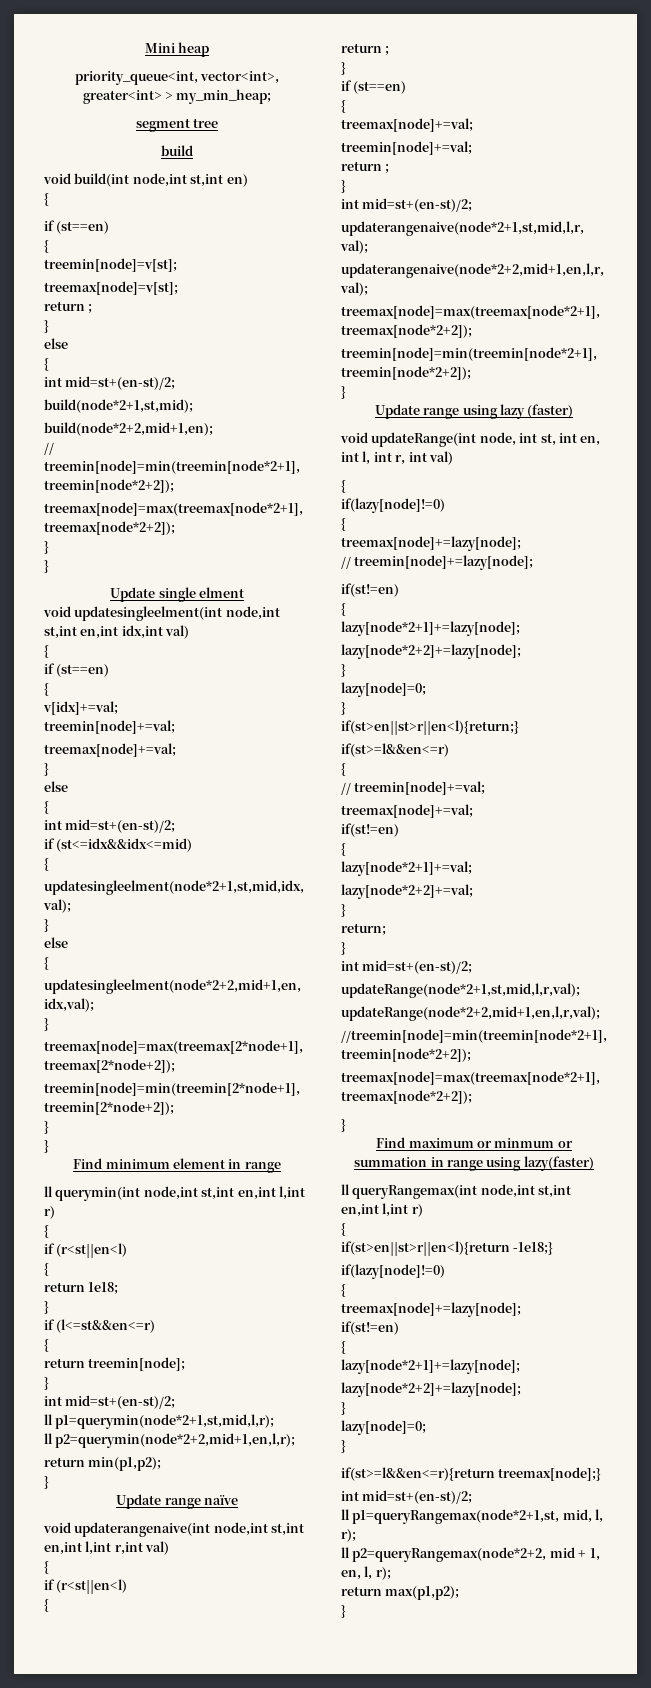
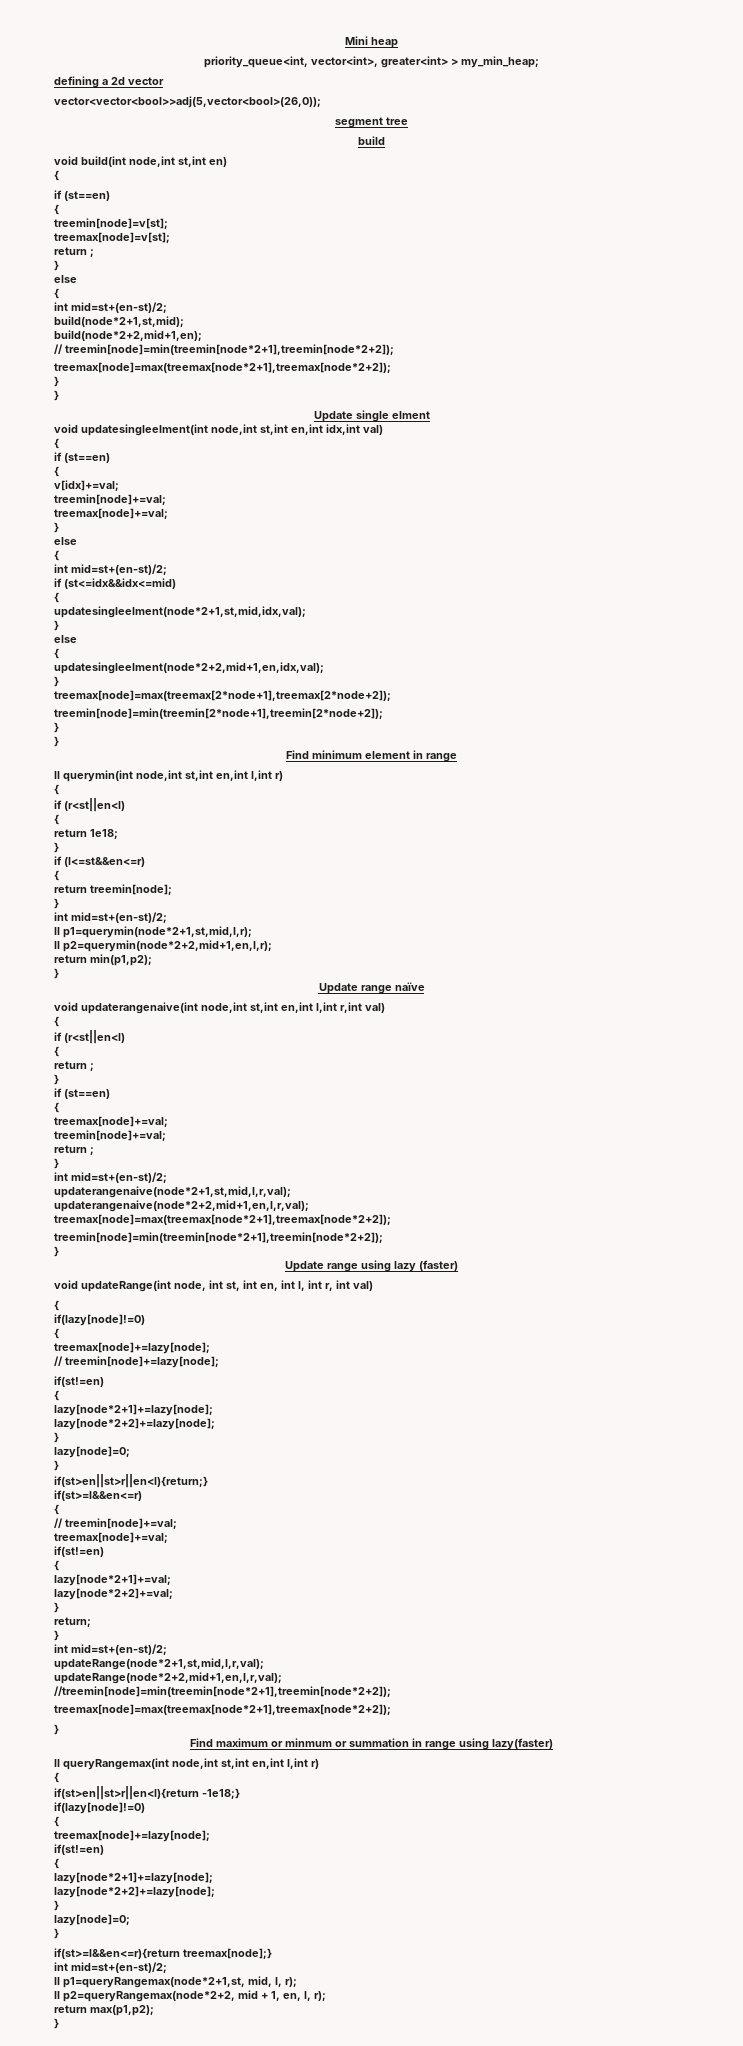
(272, 96) none -> [54,76,164,88] [54,96,321,108] // defining a 2d vector // vector<vector<bool>>adj(5,vector<bool>(26,0));

